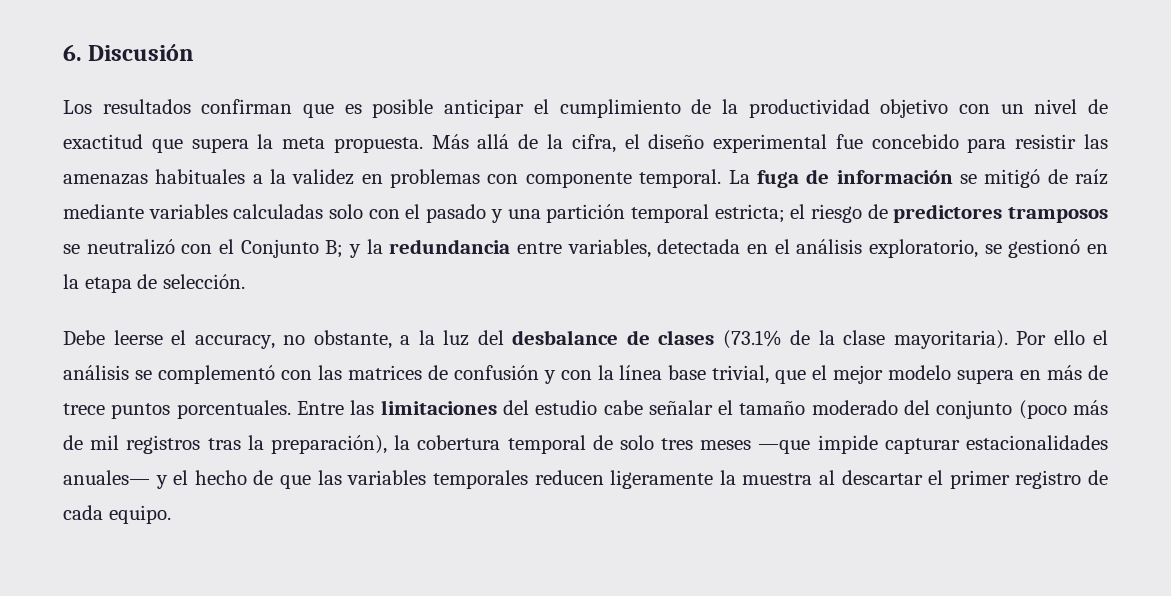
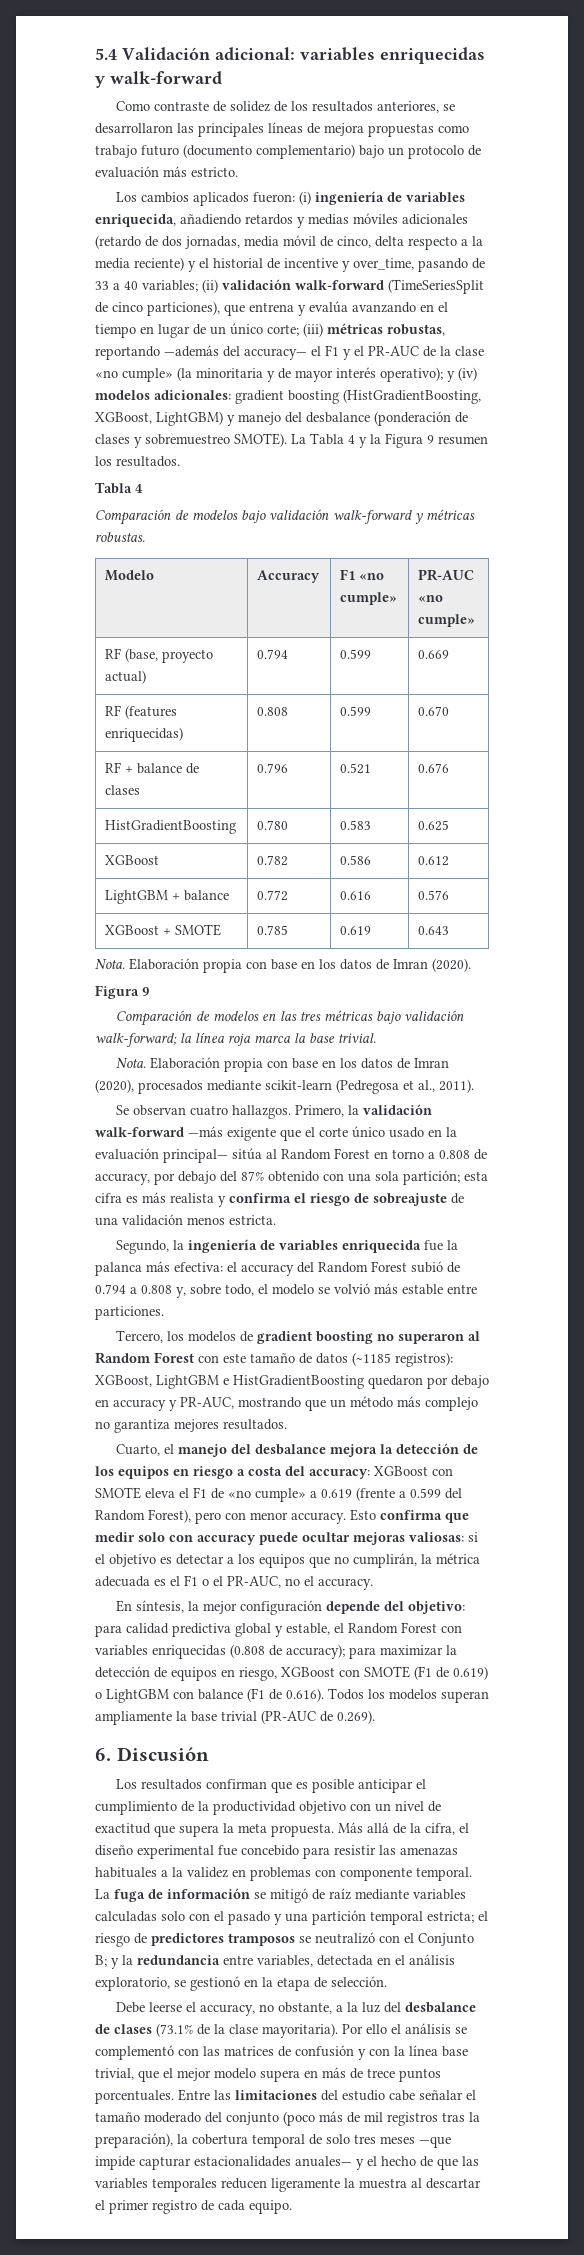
(63, 52) none -> [95,47,485,64] [95,71,222,88] [115,101,455,113] [95,122,469,137] [95,144,481,159] [95,166,238,178] [115,191,465,206] [95,213,468,228] [95,235,483,250] [95,257,485,272] [95,279,484,294] [95,301,448,316] [95,323,445,338] [95,345,484,360] [95,367,477,382] [95,389,481,404] [95,411,468,426] [95,433,488,448] [95,456,180,467] [95,482,143,494] [95,509,475,525] [95,532,145,542] [105,570,155,581] [257,570,321,583] [340,569,385,580] [340,592,398,605] [418,569,475,581] [418,595,444,602] [418,614,476,627] [105,648,214,663] [105,670,147,684] [257,649,289,659] [340,649,372,659] [418,650,450,659] [105,705,178,719] [105,727,184,742] [257,707,289,716] [340,706,372,716] [418,706,450,716] [105,762,200,774] [105,785,141,795] [257,763,289,773] [340,763,372,774] [418,763,450,773] [105,820,237,834] [257,820,289,830] [340,820,372,830] [418,820,450,831] [105,855,160,865] [257,855,289,866] [340,855,372,865] [418,856,450,866] [105,890,230,904] [257,890,289,901] [340,891,372,900] [418,890,450,900] [105,924,222,936] [257,925,289,935] [340,926,372,935] [418,926,450,935] [95,958,471,973] [95,985,149,999] [115,1010,464,1026] [95,1032,376,1047] [115,1057,449,1072] [95,1079,474,1094] [115,1104,432,1119] [95,1126,457,1141] [95,1148,487,1163] [95,1170,488,1185] [95,1192,464,1207] [95,1214,276,1226] [115,1239,458,1254] [95,1261,460,1276] [95,1283,477,1298] [95,1306,164,1320] [115,1330,480,1344] [95,1352,453,1367] [95,1375,489,1389] [95,1396,478,1411] [95,1419,287,1433] [115,1443,478,1457] [95,1466,453,1479] [95,1487,462,1502] [95,1509,469,1524] [95,1532,478,1545] [95,1553,480,1568] [95,1575,373,1590] [115,1600,465,1615] [95,1622,462,1637] [95,1644,457,1659] [95,1666,488,1681] [95,1688,489,1703] [95,1710,375,1725] 5.4 Validación adicional: variables enriquecidas y walk-forward // Como contraste de solidez de los resultados anteriores, se desarrollaron las principales líneas de mejora propuestas como trabajo futuro (documento complementario) bajo un protocolo de evaluación más estricto. // Los cambios aplicados fueron: (i) ingeniería de variables enriquecida, añadiendo retardos y medias móviles adicionales (retardo de dos jornadas, media móvil de cinco, delta respecto a la media reciente) y el historial de incentive y over_time, pasando de 33 a 40 variables; (ii) validación walk-forward (TimeSeriesSplit de cinco particiones), que entrena y evalúa avanzando en el tiempo en lugar de un único corte; (iii) métricas robustas, reportando —además del accuracy— el F1 y el PR-AUC de la clase «no cumple» (la minoritaria y de mayor interés operativo); y (iv) modelos adicionales: gradient boosting (HistGradientBoosting, XGBoost, LightGBM) y manejo del desbalance (ponderación de clases y sobremuestreo SMOTE). La Tabla 4 y la Figura 9 resumen los resultados. // Tabla 4 // Comparación de modelos bajo validación walk-forward y métricas robustas. // Modelo | Accuracy | F1 «no cumple» | PR-AUC «no cumple» // RF (base, proyecto actual) | 0.794 | 0.599 | 0.669 // RF (features enriquecidas) | 0.808 | 0.599 | 0.670 // RF + balance de clases | 0.796 | 0.521 | 0.676 // HistGradientBoosting | 0.780 | 0.583 | 0.625 // XGBoost | 0.782 | 0.586 | 0.612 // LightGBM + balance | 0.772 | 0.616 | 0.576 // XGBoost + SMOTE | 0.785 | 0.619 | 0.643 // Nota. Elaboración propia con base en los datos de Imran (2020). // Figura 9 // Comparación de modelos en las tres métricas bajo validación walk-forward; la línea roja marca la base trivial. // Nota. Elaboración propia con base en los datos de Imran (2020), procesados mediante scikit-learn (Pedregosa et al., 2011). // Se observan cuatro hallazgos. Primero, la validación walk-forward —más exigente que el corte único usado en la evaluación principal— sitúa al Random Forest en torno a 0.808 de accuracy, por debajo del 87% obtenido con una sola partición; esta cifra es más realista y confirma el riesgo de sobreajuste de una validación menos estricta. // Segundo, la ingeniería de variables enriquecida fue la palanca más efectiva: el accuracy del Random Forest subió de 0.794 a 0.808 y, sobre todo, el modelo se volvió más estable entre particiones. // Tercero, los modelos de gradient boosting no superaron al Random Forest con este tamaño de datos (~1185 registros): XGBoost, LightGBM e HistGradientBoosting quedaron por debajo en accuracy y PR-AUC, mostrando que un método más complejo no garantiza mejores resultados. // Cuarto, el manejo del desbalance mejora la detección de los equipos en riesgo a costa del accuracy: XGBoost con SMOTE eleva el F1 de «no cumple» a 0.619 (frente a 0.599 del Random Forest), pero con menor accuracy. Esto confirma que medir solo con accuracy puede ocultar mejoras valiosas: si el objetivo es detectar a los equipos que no cumplirán, la métrica adecuada es el F1 o el PR-AUC, no el accuracy. // En síntesis, la mejor configuración depende del objetivo: para calidad predictiva global y estable, el Random Forest con variables enriquecidas (0.808 de accuracy); para maximizar la detección de equipos en riesgo, XGBoost con SMOTE (F1 de 0.619) o LightGBM con balance (F1 de 0.616). Todos los modelos superan ampliamente la base trivial (PR-AUC de 0.269). //

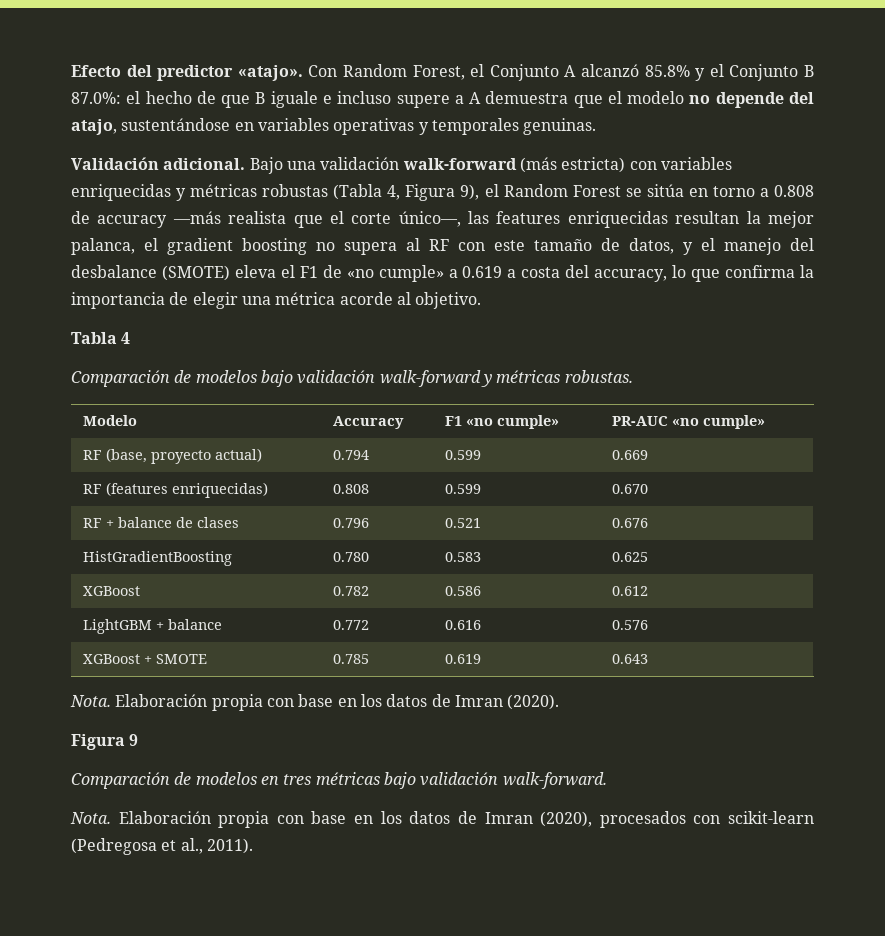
[95,47,485,64] [95,71,222,88] [115,101,455,113] [95,122,469,137] [95,144,481,159] [95,166,238,178] [115,191,465,206] [95,213,468,228] [95,235,483,250] [95,257,485,272] [95,279,484,294] [95,301,448,316] [95,323,445,338] [95,345,484,360] [95,367,477,382] [95,389,481,404] [95,411,468,426] [95,433,488,448] [95,456,180,467] 5.4 Validación adicional: variables enriquecidas y walk-forward // Como contraste de solidez de los resultados anteriores, se desarrollaron las principales líneas de mejora propuestas como trabajo futuro (documento complementario) bajo un protocolo de evaluación más estricto. // Los cambios aplicados fueron: (i) ingeniería de variables enriquecida, añadiendo retardos y medias móviles adicionales (retardo de dos jornadas, media móvil de cinco, delta respecto a la media reciente) y el historial de incentive y over_time, pasando de 33 a 40 variables; (ii) validación walk-forward (TimeSeriesSplit de cinco particiones), que entrena y evalúa avanzando en el tiempo en lugar de un único corte; (iii) métricas robustas, reportando —además del accuracy— el F1 y el PR-AUC de la clase «no cumple» (la minoritaria y de mayor interés operativo); y (iv) modelos adicionales: gradient boosting (HistGradientBoosting, XGBoost, LightGBM) y manejo del desbalance (ponderación de clases y sobremuestreo SMOTE). La Tabla 4 y la Figura 9 resumen los resultados. -> [71,64,815,81] [71,91,815,108] [71,118,597,135] [71,157,732,174] [71,184,814,201] [71,211,814,228] [71,238,814,255] [71,265,815,282] [71,292,482,309] Efecto del predictor «atajo». Con Random Forest, el Conjunto A alcanzó 85.8% y el Conjunto B 87.0%: el hecho de que B iguale e incluso supere a A demuestra que el modelo no depende del atajo, sustentándose en variables operativas y temporales genuinas. // Validación adicional. Bajo una validación walk-forward (más estricta) con variables enriquecidas y métricas robustas (Tabla 4, Figura 9), el Random Forest se sitúa en torno a 0.808 de accuracy —más realista que el corte único—, las features enriquecidas resultan la mejor palanca, el gradient boosting no supera al RF con este tamaño de datos, y el manejo del desbalance (SMOTE) eleva el F1 de «no cumple» a 0.619 a costa del accuracy, lo que confirma la importancia de elegir una métrica acorde al objetivo.
[279,1011,297,1021] las -> (279, 780) none
[95,1032,376,1047] walk-forward; la línea roja marca la base trivial. -> [502,772,607,789] walk-forward.
[207,1080,261,1091] mediante -> [693,815,721,824] con
[115,1104,432,1119] [95,1126,457,1141] [95,1148,487,1163] [95,1170,488,1185] [95,1192,464,1207] [95,1214,276,1226] [115,1239,458,1254] [95,1261,460,1276] [95,1283,477,1298] [95,1306,164,1320] [115,1330,480,1344] [95,1352,453,1367] [95,1375,489,1389] [95,1396,478,1411] [95,1419,287,1433] [115,1443,478,1457] [95,1466,453,1479] [95,1487,462,1502] [95,1509,469,1524] [95,1532,478,1545] [95,1553,480,1568] [95,1575,373,1590] [115,1600,465,1615] [95,1622,462,1637] [95,1644,457,1659] [95,1666,488,1681] [95,1688,489,1703] [95,1710,375,1725] [95,1747,209,1761] [115,1779,426,1793] [95,1801,441,1815] [95,1822,469,1837] [95,1845,458,1859] [95,1867,472,1881] [95,1888,466,1903] [95,1910,488,1925] [95,1932,474,1947] [95,1954,455,1969] [95,1976,387,1991] [115,2002,476,2016] [95,2023,467,2038] [95,2045,468,2060] [95,2067,441,2082] [95,2089,476,2104] [95,2111,480,2126] [95,2133,451,2148] [95,2156,479,2170] [95,2178,481,2192] [95,2200,292,2214] // Se observan cuatro hallazgos. Primero, la validación walk-forward —más exigente que el corte único usado en la evaluación principal— sitúa al Random Forest en torno a 0.808 de accuracy, por debajo del 87% obtenido con una sola partición; esta cifra es más realista y confirma el riesgo de sobreajuste de una validación menos estricta. // Segundo, la ingeniería de variables enriquecida fue la palanca más efectiva: el accuracy del Random Forest subió de 0.794 a 0.808 y, sobre todo, el modelo se volvió más estable entre particiones. // Tercero, los modelos de gradient boosting no superaron al Random Forest con este tamaño de datos (~1185 registros): XGBoost, LightGBM e HistGradientBoosting quedaron por debajo en accuracy y PR-AUC, mostrando que un método más complejo no garantiza mejores resultados. // Cuarto, el manejo del desbalance mejora la detección de los equipos en riesgo a costa del accuracy: XGBoost con SMOTE eleva el F1 de «no cumple» a 0.619 (frente a 0.599 del Random Forest), pero con menor accuracy. Esto confirma que medir solo con accuracy puede ocultar mejoras valiosas: si el objetivo es detectar a los equipos que no cumplirán, la métrica adecuada es el F1 o el PR-AUC, no el accuracy. // En síntesis, la mejor configuración depende del objetivo: para calidad predictiva global y estable, el Random Forest con variables enriquecidas (0.808 de accuracy); para maximizar la detección de equipos en riesgo, XGBoost con SMOTE (F1 de 0.619) o LightGBM con balance (F1 de 0.616). Todos los modelos superan ampliamente la base trivial (PR-AUC de 0.269). // 6. Discusión // Los resultados confirman que es posible anticipar el cumplimiento de la productividad objetivo con un nivel de exactitud que supera la meta propuesta. Más allá de la cifra, el diseño experimental fue concebido para resistir las amenazas habituales a la validez en problemas con componente temporal. La fuga de información se mitigó de raíz mediante variables calculadas solo con el pasado y una partición temporal estricta; el riesgo de predictores tramposos se neutralizó con el Conjunto B; y la redundancia entre variables, detectada en el análisis exploratorio, se gestionó en la etapa de selección. // Debe leerse el accuracy, no obstante, a la luz del desbalance de clases (73.1% de la clase mayoritaria). Por ello el análisis se complementó con las matrices de confusión y con la línea base trivial, que el mejor modelo supera en más de trece puntos porcentuales. Entre las limitaciones del estudio cabe señalar el tamaño moderado del conjunto (poco más de mil registros tras la preparación), la cobertura temporal de solo tres meses —que impide capturar estacionalidades anuales— y el hecho de que las variables temporales reducen ligeramente la muestra al descartar el primer registro de cada equipo. -> (253, 846) none

